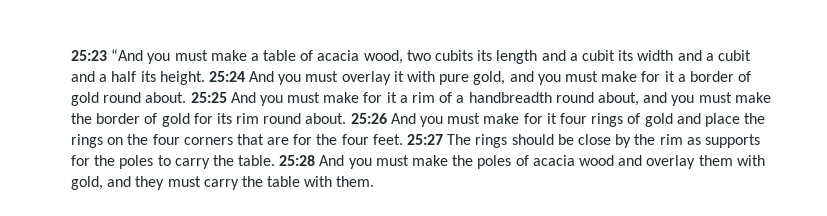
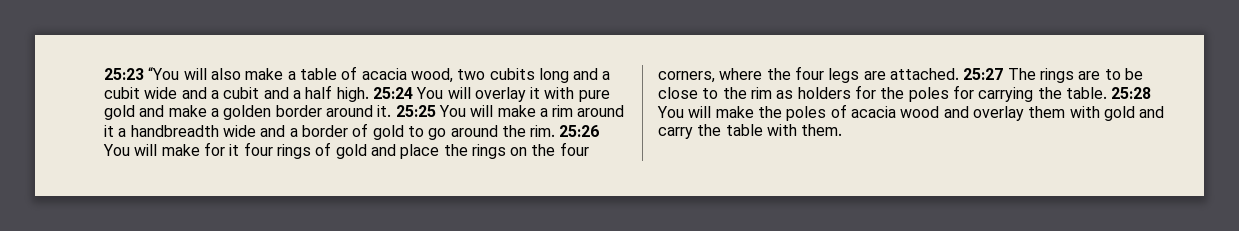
[111,49,208,64] “And you must -> [148,67,241,80] “You will also
[477,50,674,64] its length and a cubit its width -> [538,68,611,83] [104,87,178,99] long and a cubit wide
[140,71,752,85] [71,92,771,106] [71,113,481,127] its height. 25:24 And you must overlay it with pure gold, and you must make for it a border of gold round about. 25:25 And you must make for it a rim of a handbreadth round about, and you must make the border of gold for its rim round about. 25:26 And you must -> [336,87,610,102] [104,105,625,120] [104,123,600,140] [103,144,158,156] high. 25:24 You will overlay it with pure gold and make a golden border around it. 25:25 You will make a rim around it a handbreadth wide and a border of gold to go around the rim. 25:26 You will
[183,134,403,145] corners that are for the four feet. -> [658,66,959,83] corners, where the four legs are attached.
[511,134,554,145] should -> [1078,69,1121,80] are to
[615,134,632,148] by -> [702,88,719,99] to
[704,134,760,148] supports -> [797,87,851,99] holders
[157,155,210,169] to carry -> [952,85,1034,102] for carrying
[319,155,409,169] And you must -> [657,106,712,118] You will
[71,176,201,190] gold, and they must -> [1103,106,1165,121] gold and

